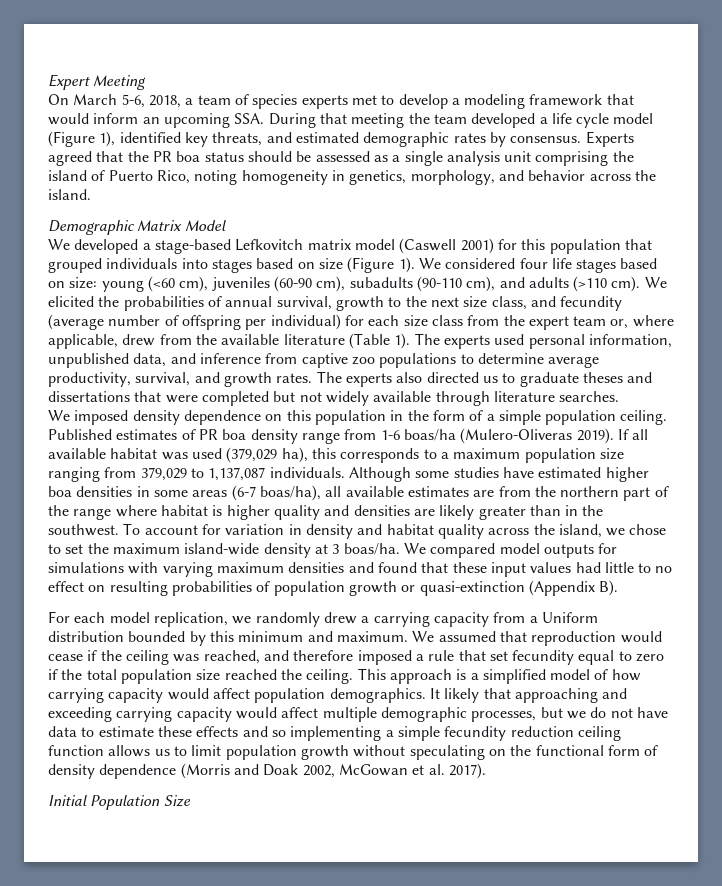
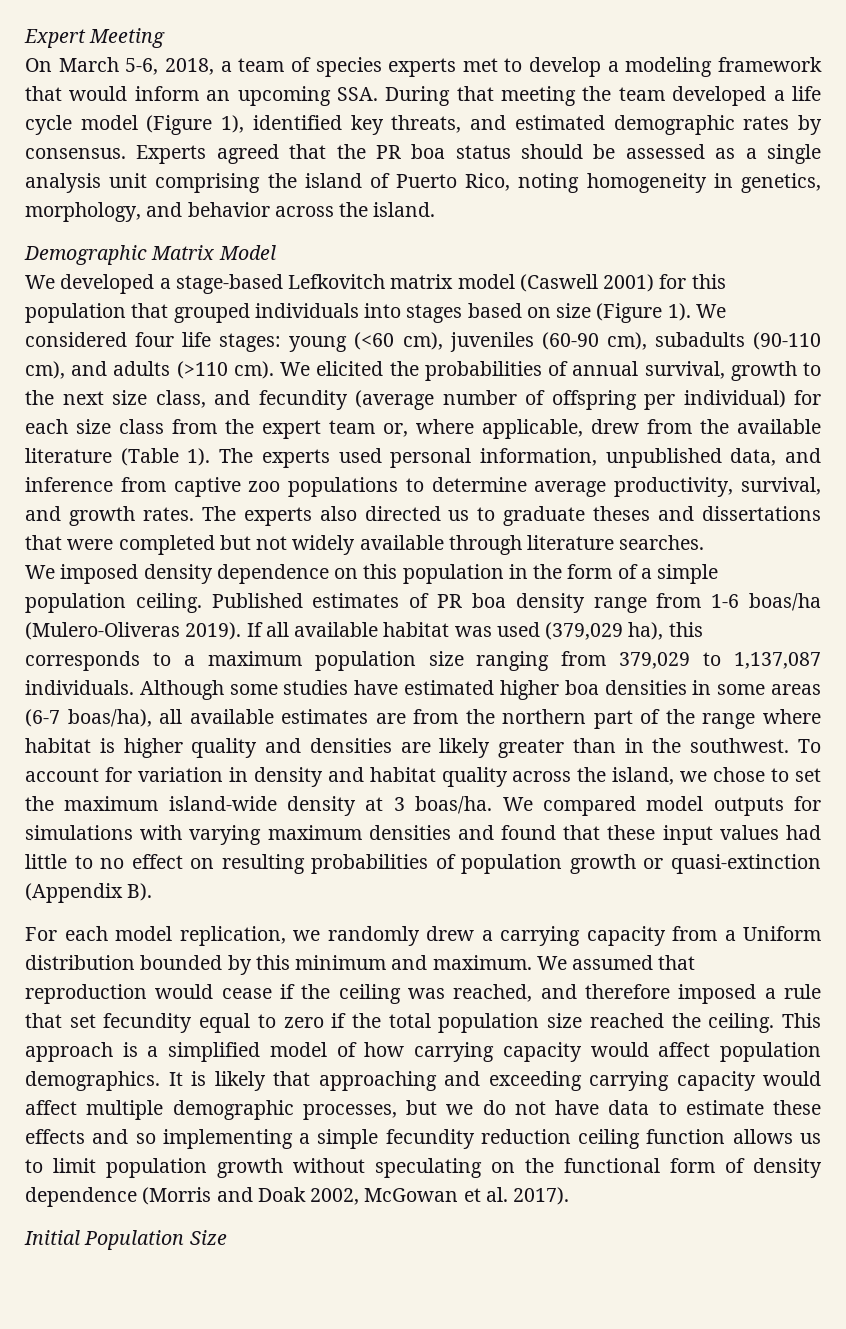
[576,258,658,273] [48,277,98,289] stages based on size: -> [219,333,282,352] stages:
(440, 693) none -> [191,1071,206,1086] is

